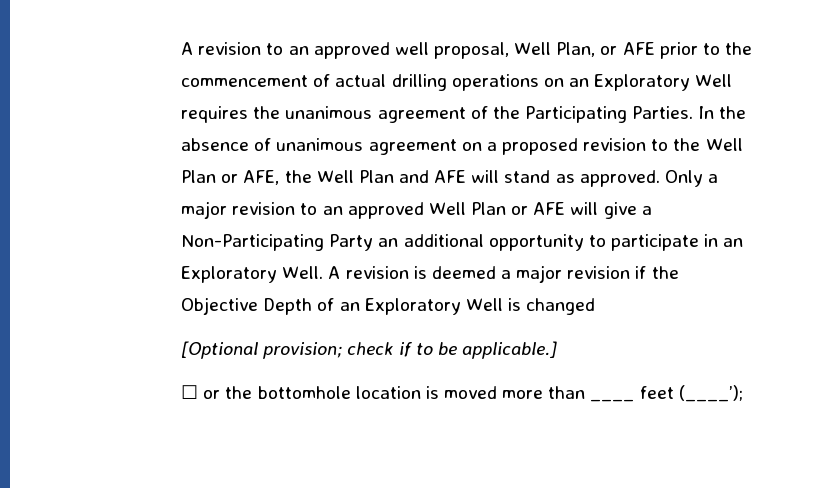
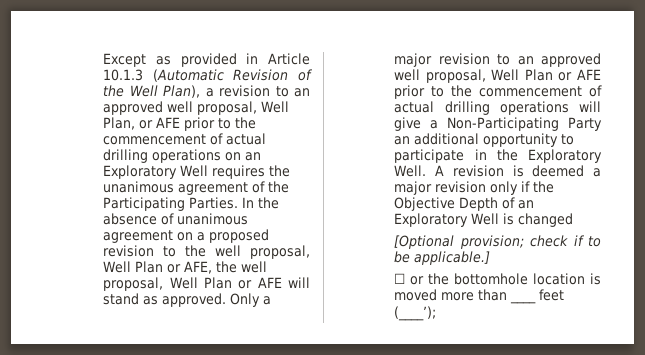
[181,42,194,55] A -> [103,53,310,67] [103,69,313,82] [103,85,214,98] Except as provided in Article 10.1.3 (Automatic Revision of the Well Plan), a
(701, 144) none -> [215,245,310,259] well proposal,
[316,170,429,183] Well Plan and -> [241,261,268,273] [103,277,253,291] well proposal, Well Plan or
[428,202,566,215] Well Plan or AFE -> [394,69,601,83] [394,85,602,99] [394,101,569,115] well proposal, Well Plan or AFE prior to the commencement of actual drilling operations
[723,238,744,247] an -> [496,149,518,161] the
(631, 272) none -> [490,181,519,195] only

